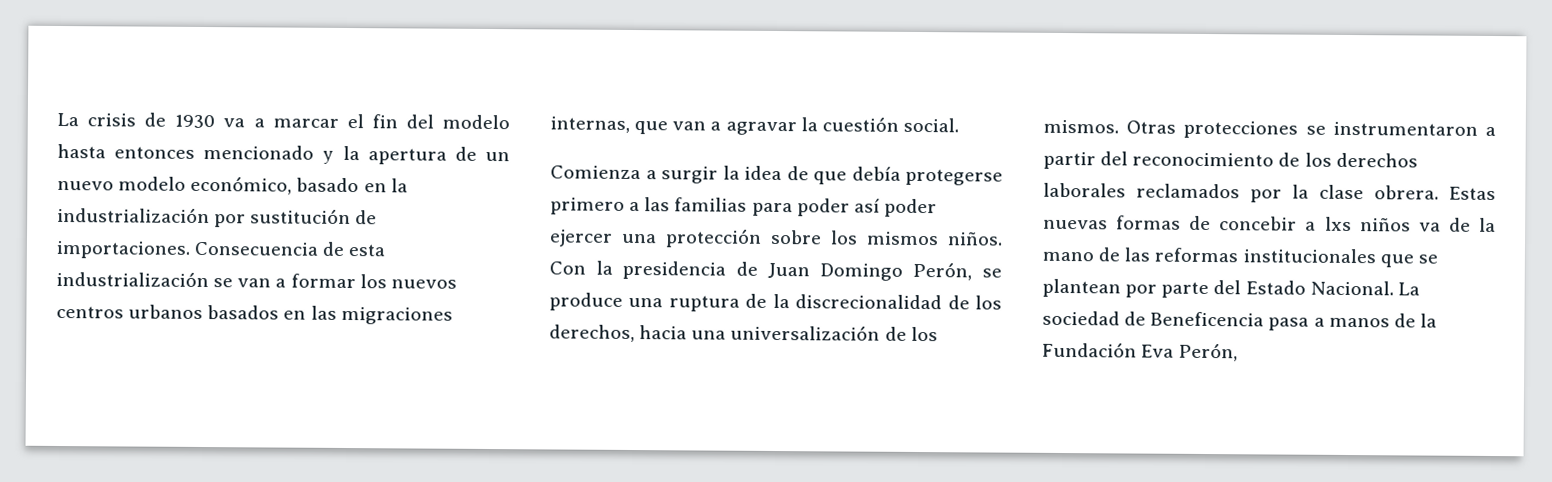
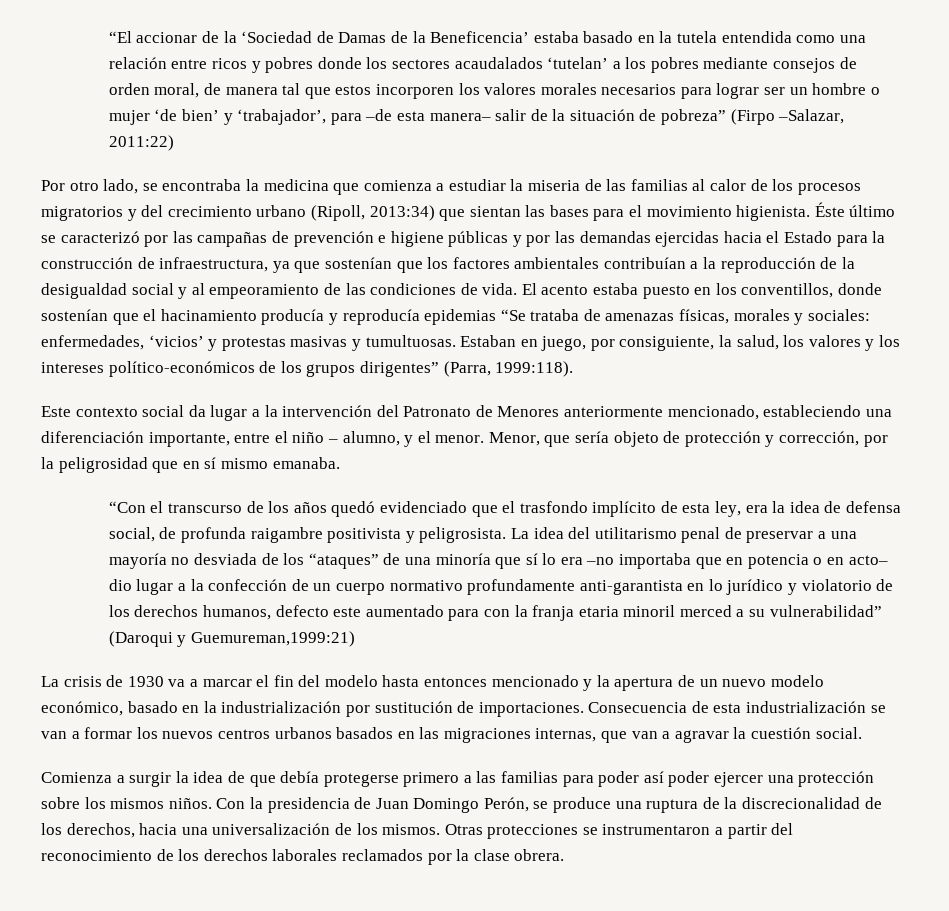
(57, 119) none -> [108,31,866,43] [108,57,857,73] [108,83,880,99] [108,109,845,125] [108,135,174,151] [41,179,861,195] [41,202,896,221] [41,231,886,247] [41,257,855,273] [41,283,883,299] [41,309,870,325] [41,335,901,351] [41,361,574,377] [41,405,892,421] [41,431,888,447] [41,457,340,473] [108,501,902,517] [108,527,857,543] [108,553,888,569] [108,579,894,595] [108,605,882,621] [108,631,355,647] “El accionar de la ‘Sociedad de Damas de la Beneficencia’ estaba basado en la tutela entendida como una relación entre ricos y pobres donde los sectores acaudalados ‘tutelan’ a los pobres mediante consejos de orden moral, de manera tal que estos incorporen los valores morales necesarios para lograr ser un hombre o mujer ‘de bien’ y ‘trabajador’, para –de esta manera– salir de la situación de pobreza” (Firpo –Salazar, 2011:22) // Por otro lado, se encontraba la medicina que comienza a estudiar la miseria de las familias al calor de los procesos migratorios y del crecimiento urbano (Ripoll, 2013:34) que sientan las bases para el movimiento higienista. Éste último se caracterizó por las campañas de prevención e higiene públicas y por las demandas ejercidas hacia el Estado para la construcción de infraestructura, ya que sostenían que los factores ambientales contribuían a la reproducción de la desigualdad social y al empeoramiento de las condiciones de vida. El acento estaba puesto en los conventillos, donde sostenían que el hacinamiento producía y reproducía epidemias “Se trataba de amenazas físicas, morales y sociales: enfermedades, ‘vicios’ y protestas masivas y tumultuosas. Estaban en juego, por consiguiente, la salud, los valores y los intereses político-económicos de los grupos dirigentes” (Parra, 1999:118). // Este contexto social da lugar a la intervención del Patronato de Menores anteriormente mencionado, estableciendo una diferenciación importante, entre el niño – alumno, y el menor. Menor, que sería objeto de protección y corrección, por la peligrosidad que en sí mismo emanaba. // “Con el transcurso de los años quedó evidenciado que el trasfondo implícito de esta ley, era la idea de defensa social, de profunda raigambre positivista y peligrosista. La idea del utilitarismo penal de preservar a una mayoría no desviada de los “ataques” de una minoría que sí lo era –no importaba que en potencia o en acto– dio lugar a la confección de un cuerpo normativo profundamente anti-garantista en lo jurídico y violatorio de los derechos humanos, defecto este aumentado para con la franja etaria minoril merced a su vulnerabilidad” (Daroqui y Guemureman,1999:21) //
[1449,186,1496,201] [1043,215,1496,233] [1042,247,1438,268] [1042,278,1420,299] [1042,310,1437,331] [1042,341,1239,362] Estas nuevas formas de concebir a lxs niños va de la mano de las reformas institucionales que se plantean por parte del Estado Nacional. La sociedad de Beneficencia pasa a manos de la Fundación Eva Perón, -> (565, 855) none

